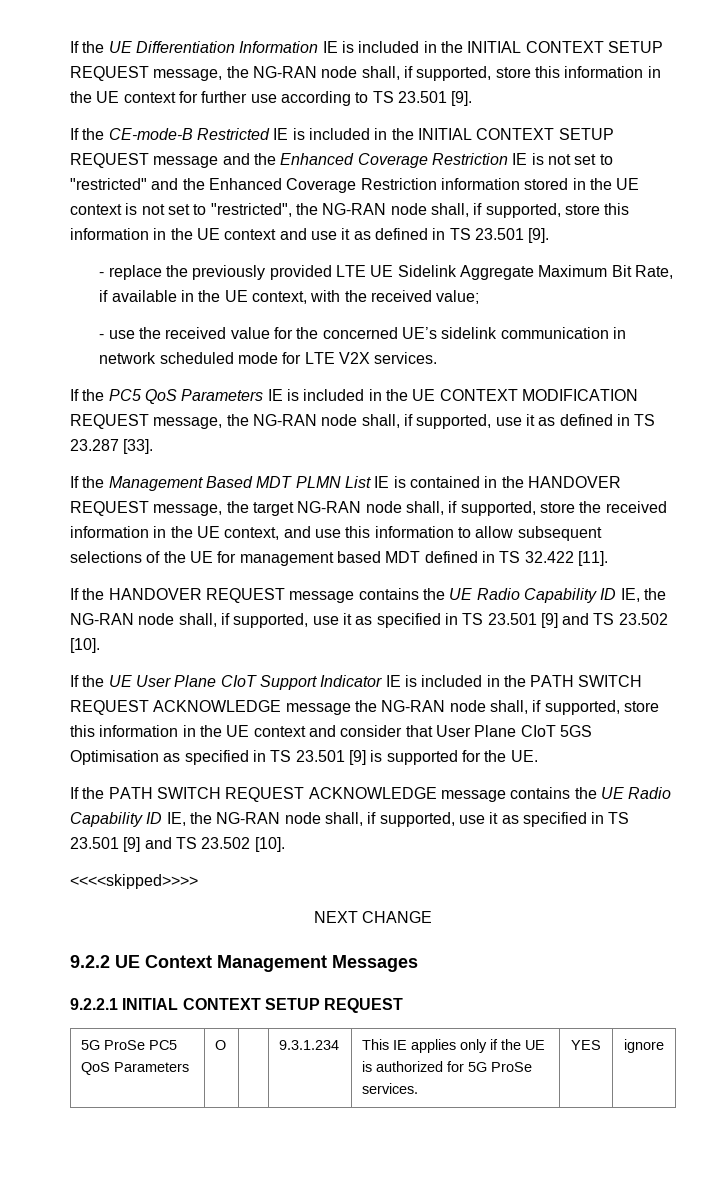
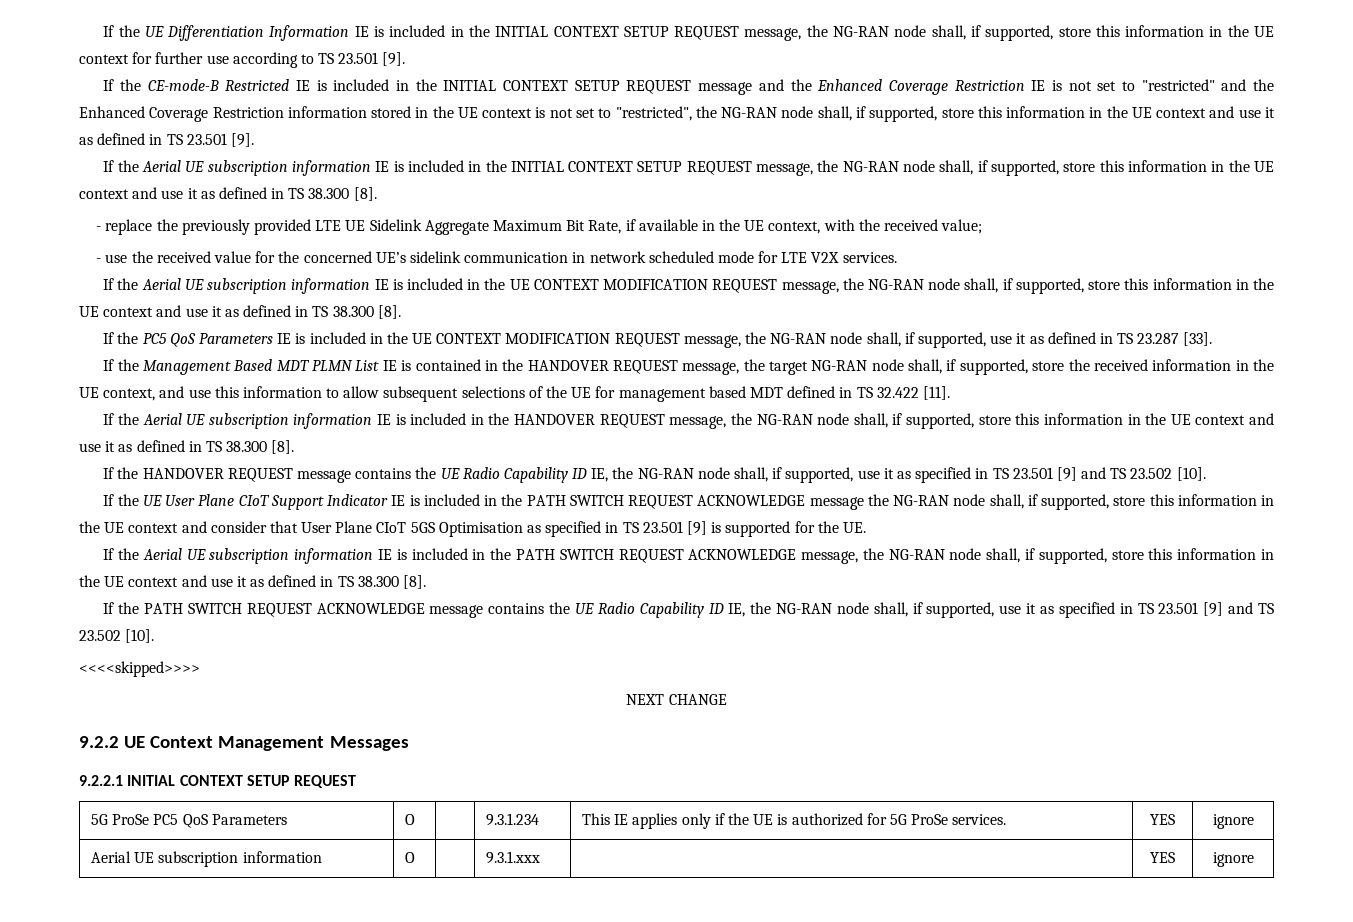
(550, 235) none -> [103,160,1274,176] [79,187,377,201] // If the Aerial UE subscription information IE is included in the INITIAL CONTEXT SETUP REQUEST message, the NG-RAN node shall, if supported, store this information in the UE context and use it as defined in TS 38.300 [8].
(438, 358) none -> [103,278,1275,294] [79,305,401,319] // If the Aerial UE subscription information IE is included in the UE CONTEXT MODIFICATION REQUEST message, the NG-RAN node shall, if supported, store this information in the UE context and use it as defined in TS 38.300 [8].
(608, 558) none -> [103,413,1274,429] [79,440,295,454] // If the Aerial UE subscription information IE is included in the HANDOVER REQUEST message, the NG-RAN node shall, if supported, store this information in the UE context and use it as defined in TS 38.300 [8].
(538, 756) none -> [103,548,1275,564] [79,575,427,589] // If the Aerial UE subscription information IE is included in the PATH SWITCH REQUEST ACKNOWLEDGE message, the NG-RAN node shall, if supported, store this information in the UE context and use it as defined in TS 38.300 [8].
(664, 1046) none -> [91,851,322,867] [405,852,416,863] [486,851,541,864] [1150,852,1175,863] [1212,852,1254,867] // Aerial UE subscription information | O | | 9.3.1.xxx | | YES | ignore

